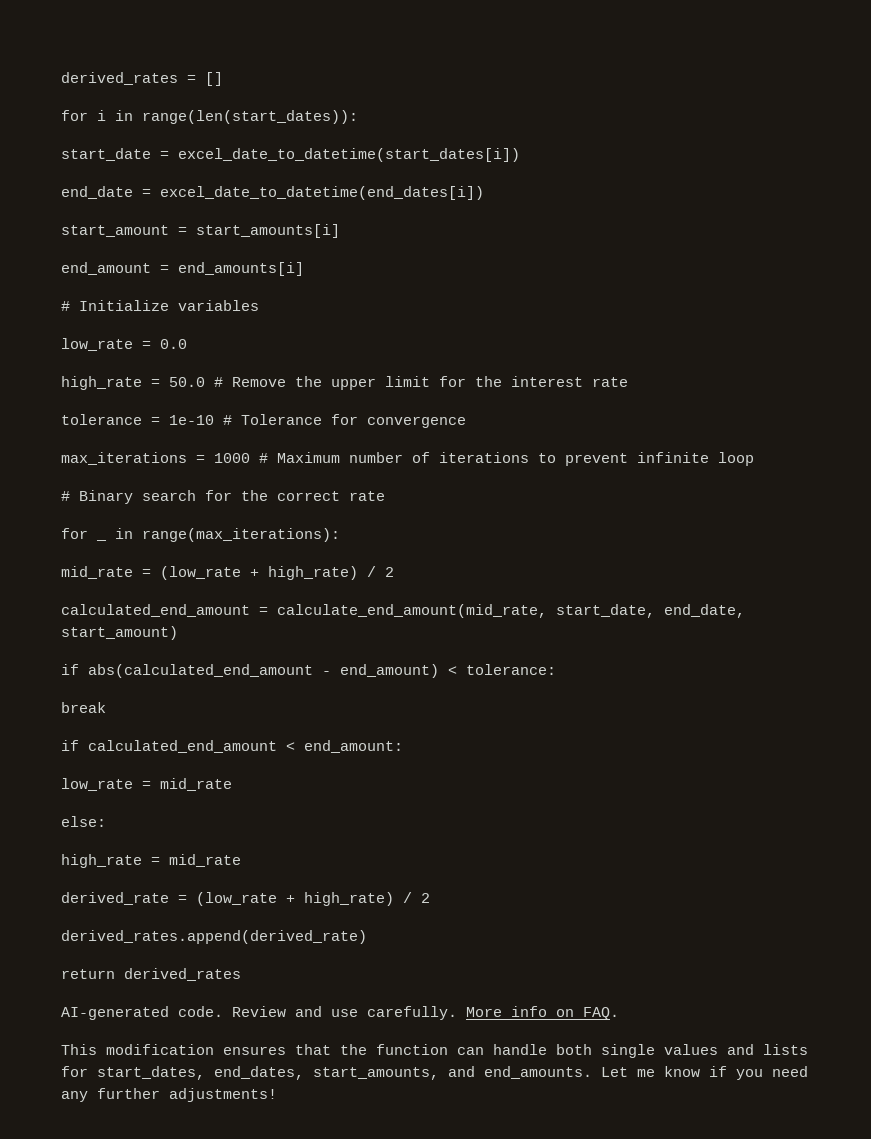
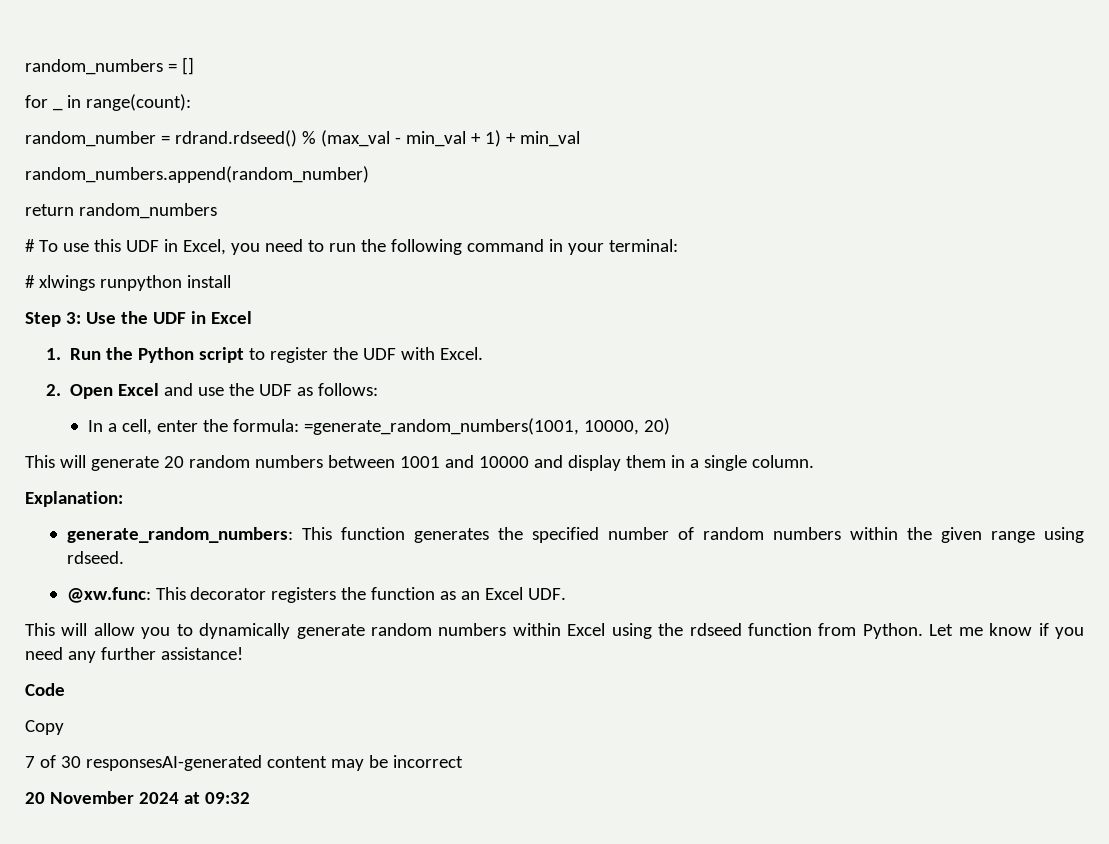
[61,72,178,85] derived_rates -> [25,59,163,75] random_numbers
[97,110,358,124] [61,148,520,162] [61,186,484,200] [61,224,340,238] [61,262,304,276] [61,300,259,311] [61,338,187,351] [61,376,628,390] [61,414,466,428] [61,452,754,466] [61,490,385,504] [61,528,88,539] [96,539,107,541] [115,528,340,542] [61,566,394,580] [61,604,745,618] [61,626,178,640] [61,664,556,678] [61,702,106,713] [61,740,403,753] [61,778,232,791] [61,816,106,827] [61,854,241,868] [61,892,430,906] [61,930,367,944] [61,968,241,981] [61,1006,619,1020] [61,1044,808,1058] [61,1066,592,1080] i in range(len(start_dates)): // start_date = excel_date_to_datetime(start_dates[i]) // end_date = excel_date_to_datetime(end_dates[i]) // start_amount = start_amounts[i] // end_amount = end_amounts[i] // # Initialize variables // low_rate = 0.0 // high_rate = 50.0 # Remove the upper limit for the interest rate // tolerance = 1e-10 # Tolerance for convergence // max_iterations = 1000 # Maximum number of iterations to prevent infinite loop // # Binary search for the correct rate // for _ in range(max_iterations): // mid_rate = (low_rate + high_rate) / 2 // calculated_end_amount = calculate_end_amount(mid_rate, start_date, end_date, start_amount) // if abs(calculated_end_amount - end_amount) < tolerance: // break // if calculated_end_amount < end_amount: // low_rate = mid_rate // else: // high_rate = mid_rate // derived_rate = (low_rate + high_rate) / 2 // derived_rates.append(derived_rate) // return derived_rates // AI-generated code. Review and use carefully. More info on FAQ. // This modification ensures that the function can handle both single values and lists for start_dates, end_dates, start_amounts, and end_amounts. -> [52,108,63,111] [66,94,191,111] [25,130,580,147] [25,166,369,183] [25,203,217,219] [25,239,678,255] [25,275,231,291] [25,311,252,327] [46,347,484,363] [46,383,379,399] [87,418,670,435] [25,455,814,471] [25,491,123,507] [66,527,1084,543] [66,551,124,564] [66,587,567,603] [25,623,923,639] _ in range(count): // random_number = rdrand.rdseed() % (max_val - min_val + 1) + min_val // random_numbers.append(random_number) // return random_numbers // # To use this UDF in Excel, you need to run the following command in your terminal: // # xlwings runpython install // Step 3: Use the UDF in Excel // 1. Run the Python script to register the UDF with Excel. // 2. Open Excel and use the UDF as follows: // In a cell, enter the formula: =generate_random_numbers(1001, 10000, 20) // This will generate 20 random numbers between 1001 and 10000 and display them in a single column. // Explanation: // generate_random_numbers: This function generates the specified number of random numbers within the given range using rdseed. // @xw.func: This decorator registers the function as an Excel UDF. // This will allow you to dynamically generate random numbers within Excel using the rdseed function from Python.
[169,1088,277,1102] adjustments! -> [160,647,243,660] [25,683,65,696] [25,720,64,735] [25,755,463,771] [25,791,250,804] assistance! // Code // Copy // 7 of 30 responsesAI-generated content may be incorrect // 20 November 2024 at 09:32

